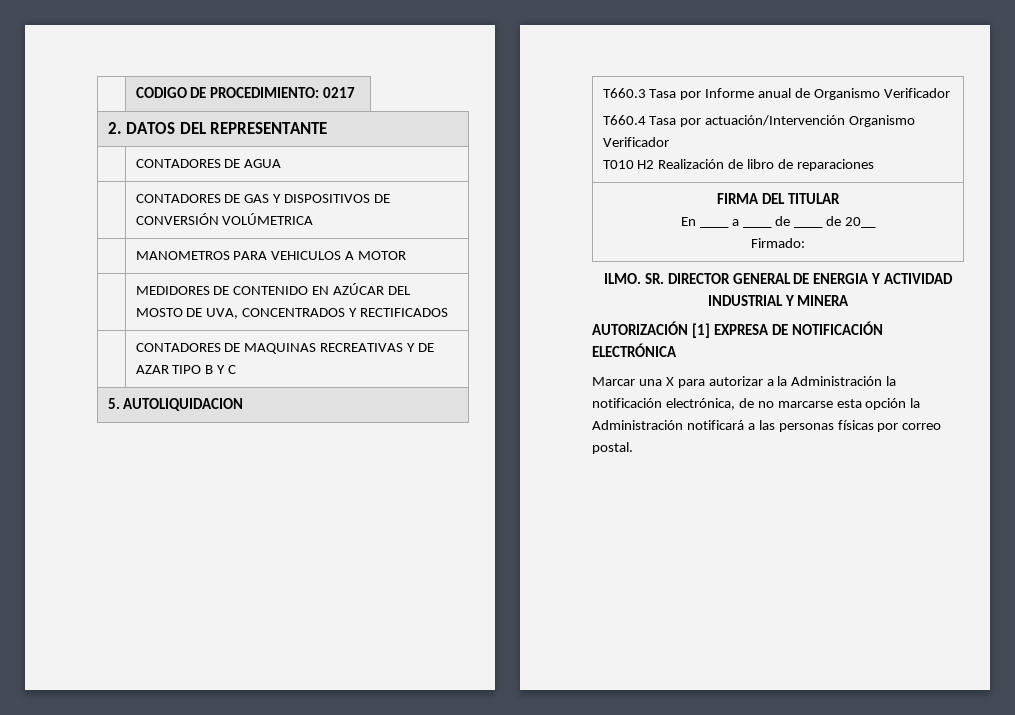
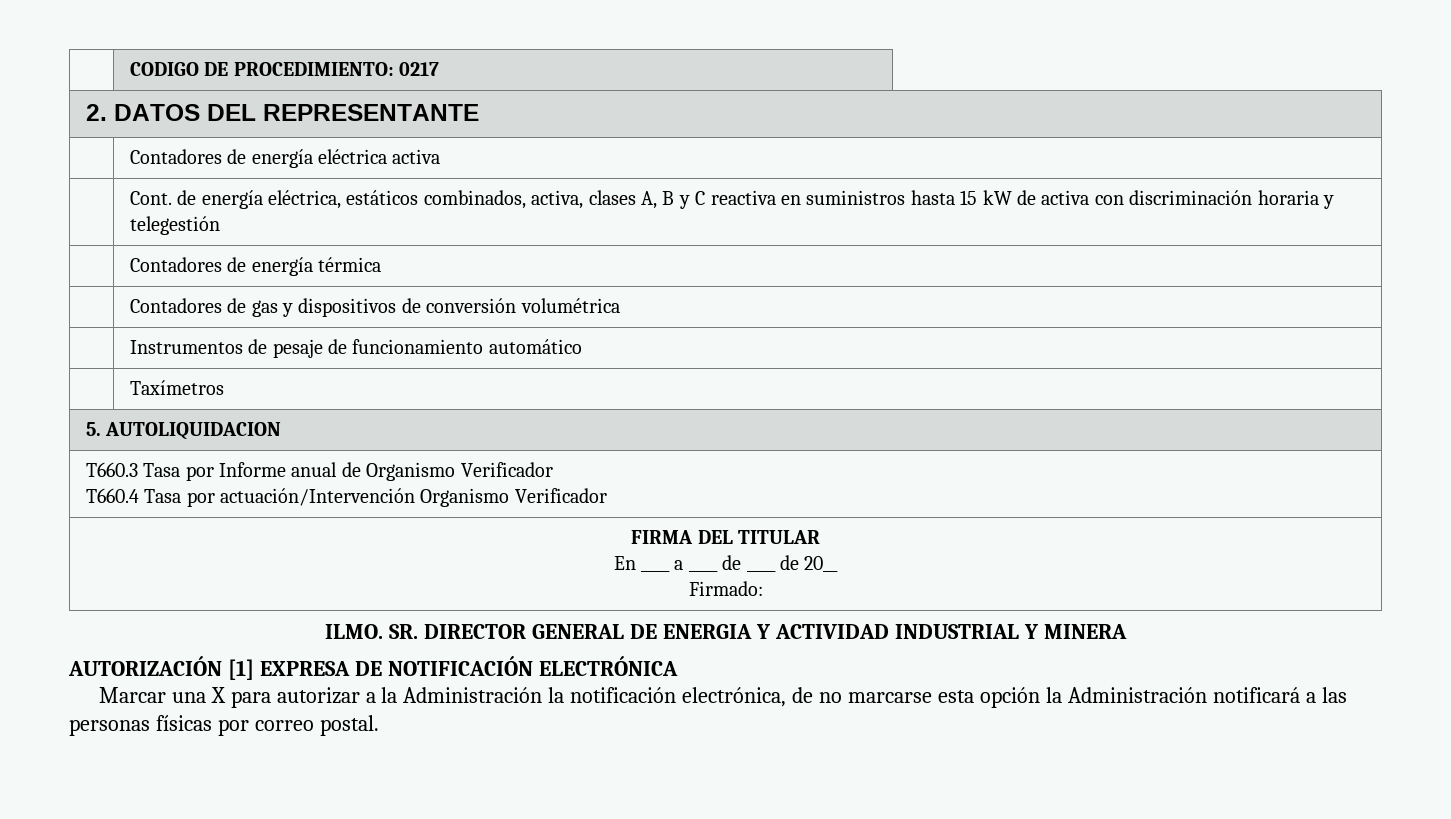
[135,159,282,168] [135,194,391,203] [135,213,314,225] [135,251,407,260] [135,283,412,295] [135,308,449,319] [135,343,435,354] [135,365,237,374] CONTADORES DE AGUA // | CONTADORES DE GAS Y DISPOSITIVOS DE CONVERSIÓN VOLÚMETRICA // | MANOMETROS PARA VEHICULOS A MOTOR // | MEDIDORES DE CONTENIDO EN AZÚCAR DEL MOSTO DE UVA, CONCENTRADOS Y RECTIFICADOS // | CONTADORES DE MAQUINAS RECREATIVAS Y DE AZAR TIPO B Y C -> [129,149,441,168] [129,190,1335,209] [129,216,220,235] [129,257,382,276] [129,298,620,317] [129,339,582,358] [129,380,224,395] Contadores de energía eléctrica activa // | Cont. de energía eléctrica, estáticos combinados, activa, clases A, B y C reactiva en suministros hasta 15 kW de activa con discriminación horaria y telegestión // | Contadores de energía térmica // | Contadores de gas y dispositivos de conversión volumétrica // | Instrumentos de pesaje de funcionamiento automático // | Taxímetros
[602,159,874,171] // T010 H2 Realización de libro de reparaciones -> (607, 495) none

